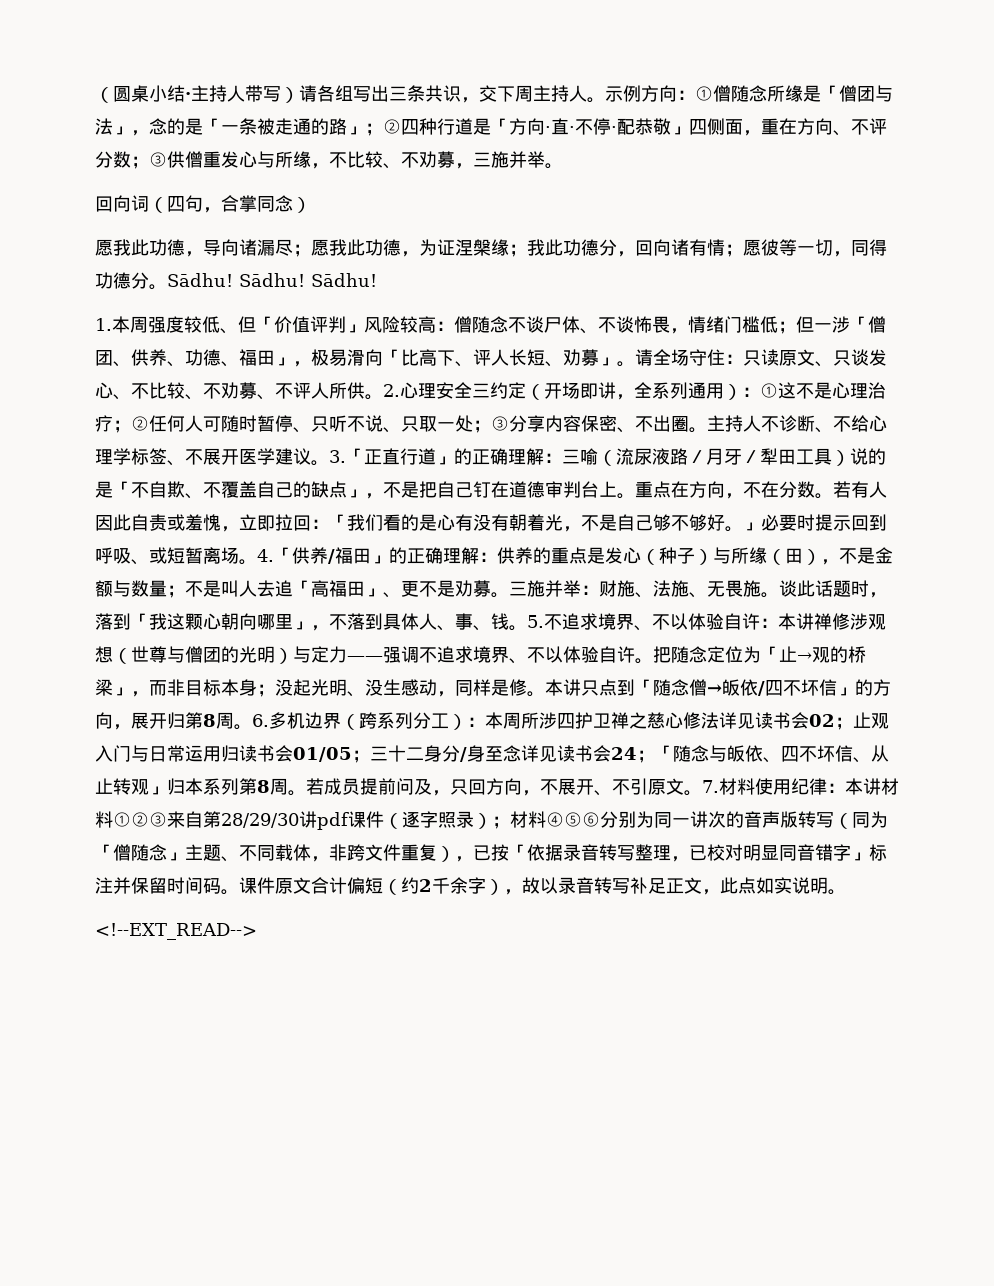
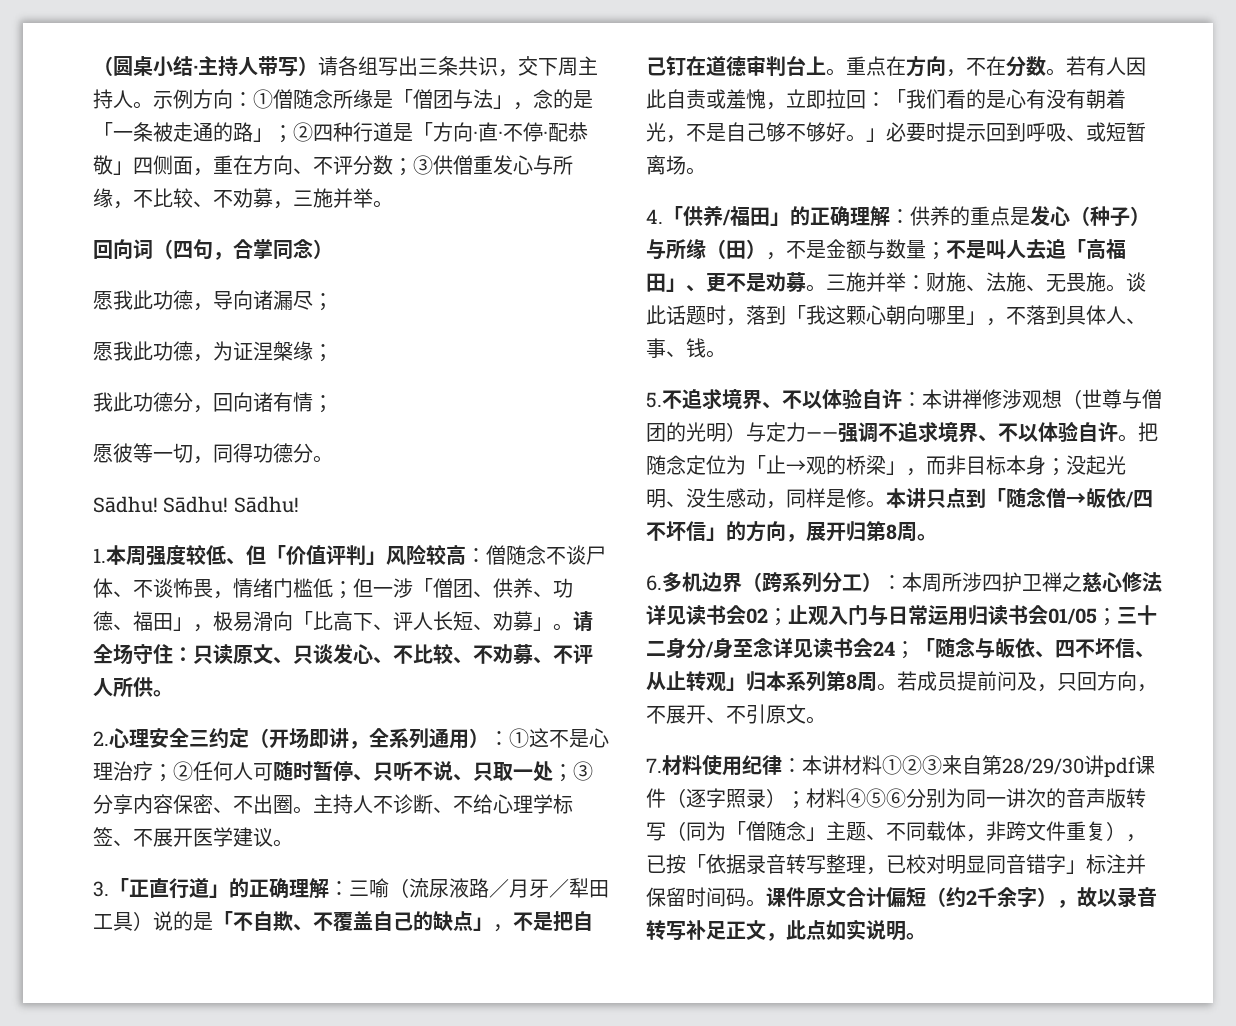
(311, 250) none -> (333, 302) //
(527, 250) none -> (333, 353) //
(743, 250) none -> (333, 404) //
(167, 287) none -> (333, 459) //
(383, 397) none -> (173, 693) //
(329, 463) none -> (293, 843) //
(257, 562) none -> (706, 171) //
(527, 628) none -> (726, 354) //
(252, 727) none -> (937, 537) //
(702, 793) none -> (826, 720) //
[95,923,257,940] // <!--EXT_READ--> -> (926, 936) none

